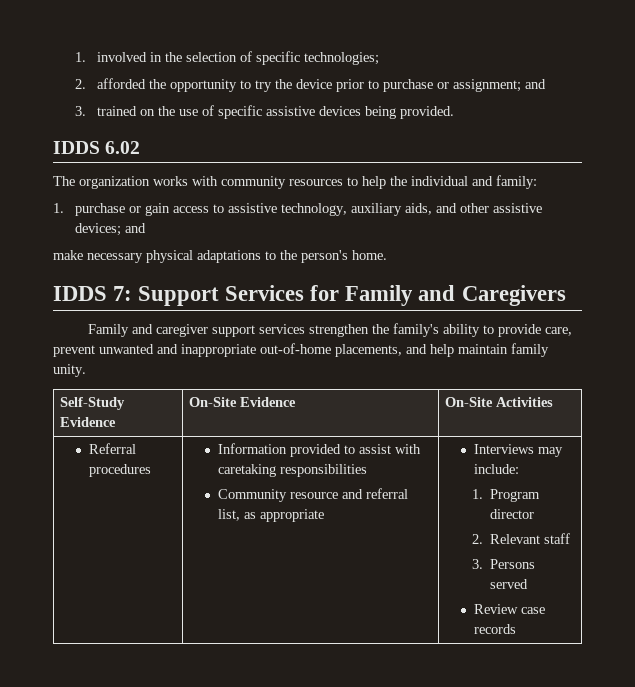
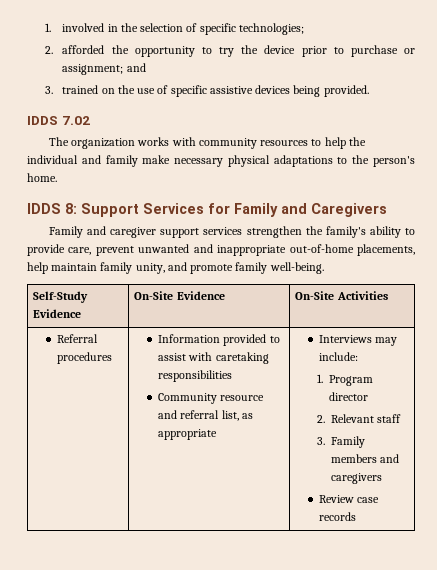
[105,141,141,154] 6.02 -> [61,116,90,125] 7.02
[496,175,537,189] [53,203,543,216] [75,223,147,236] family: // 1. purchase or gain access to assistive technology, auxiliary aids, and other assistive devices; and // -> [105,155,138,167] family
[113,286,133,301] 7: -> [65,203,77,214] 8:
[406,344,427,354] and -> (415, 250) none
[53,364,86,377] unity. -> [135,262,324,274] unity, and promote family well-being.
[489,559,535,569] [489,579,528,589] Persons served -> [330,436,365,448] [330,454,399,463] [330,473,382,484] Family members and caregivers

